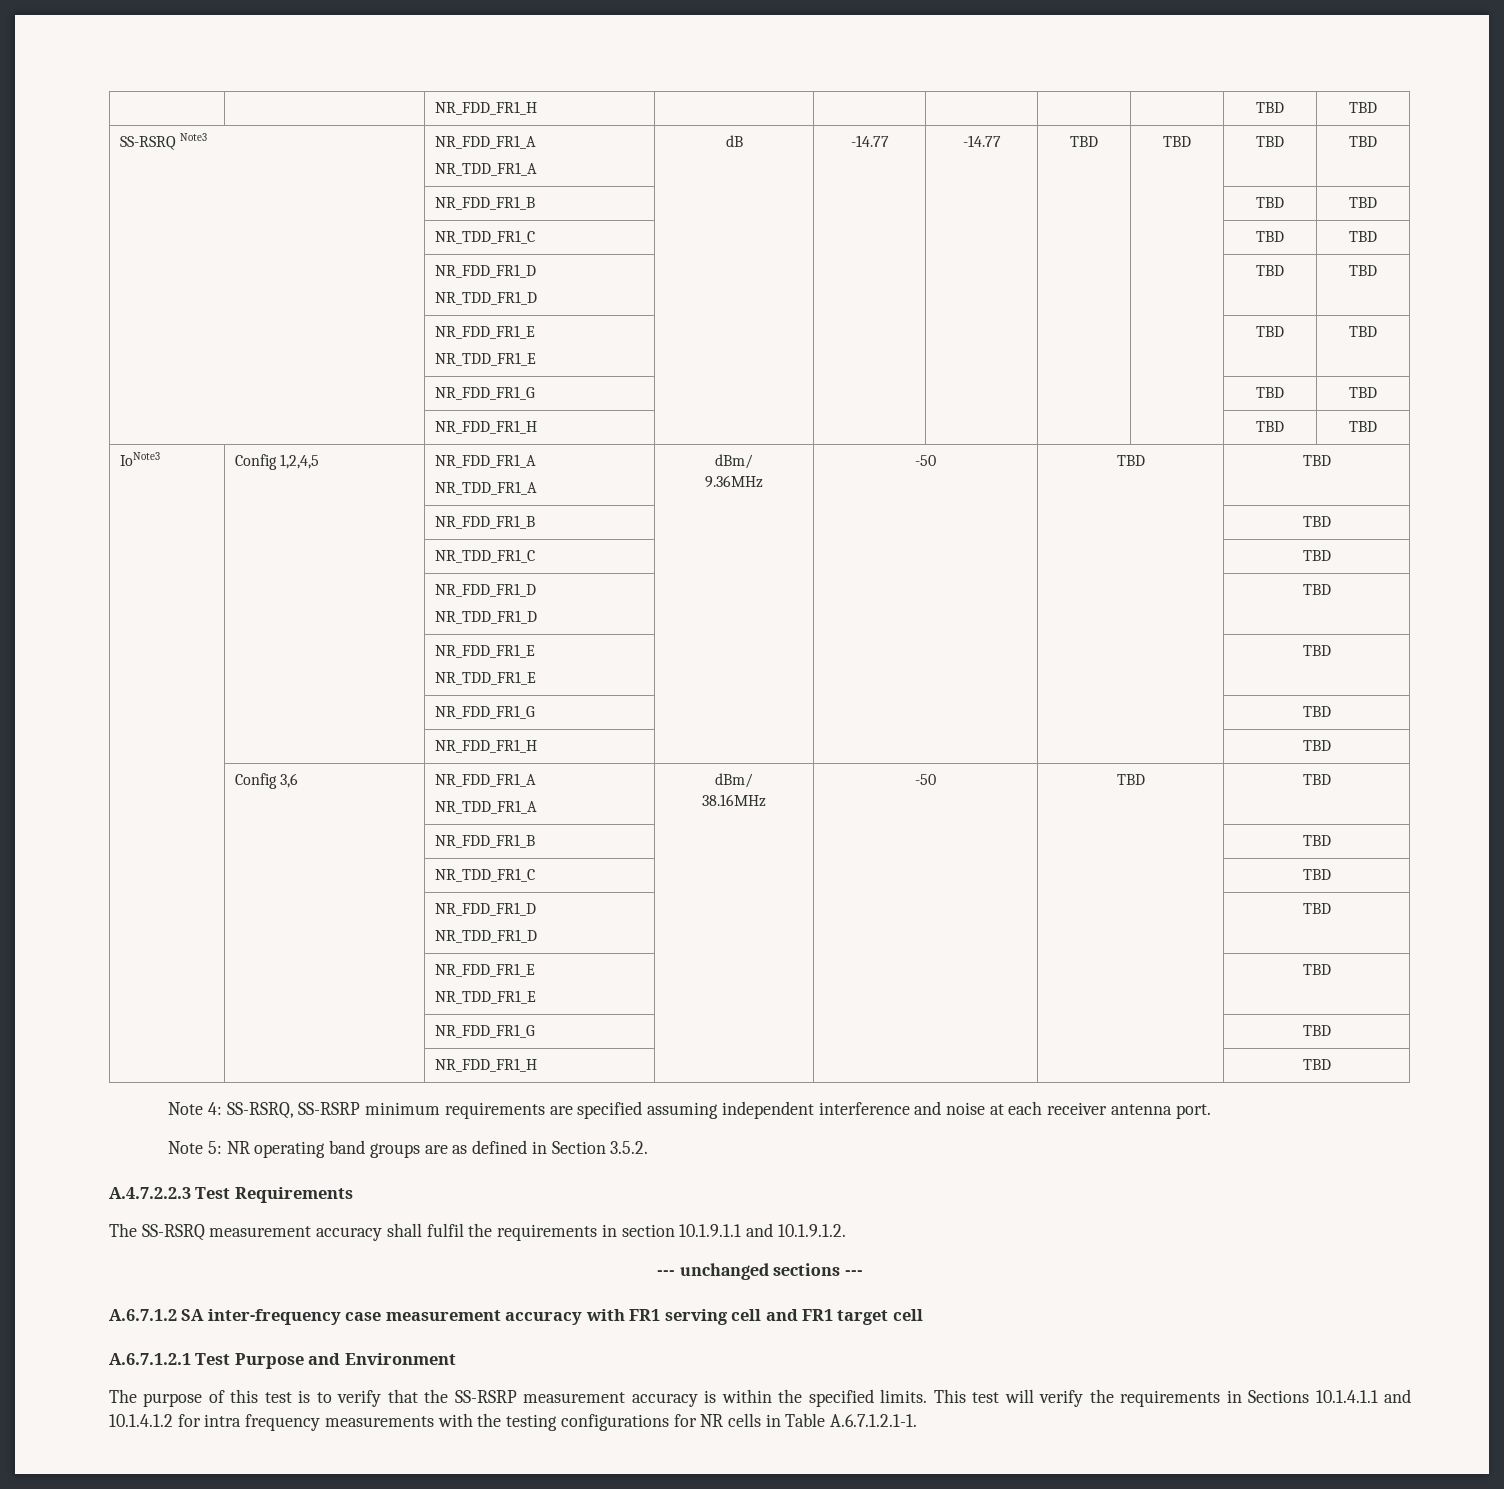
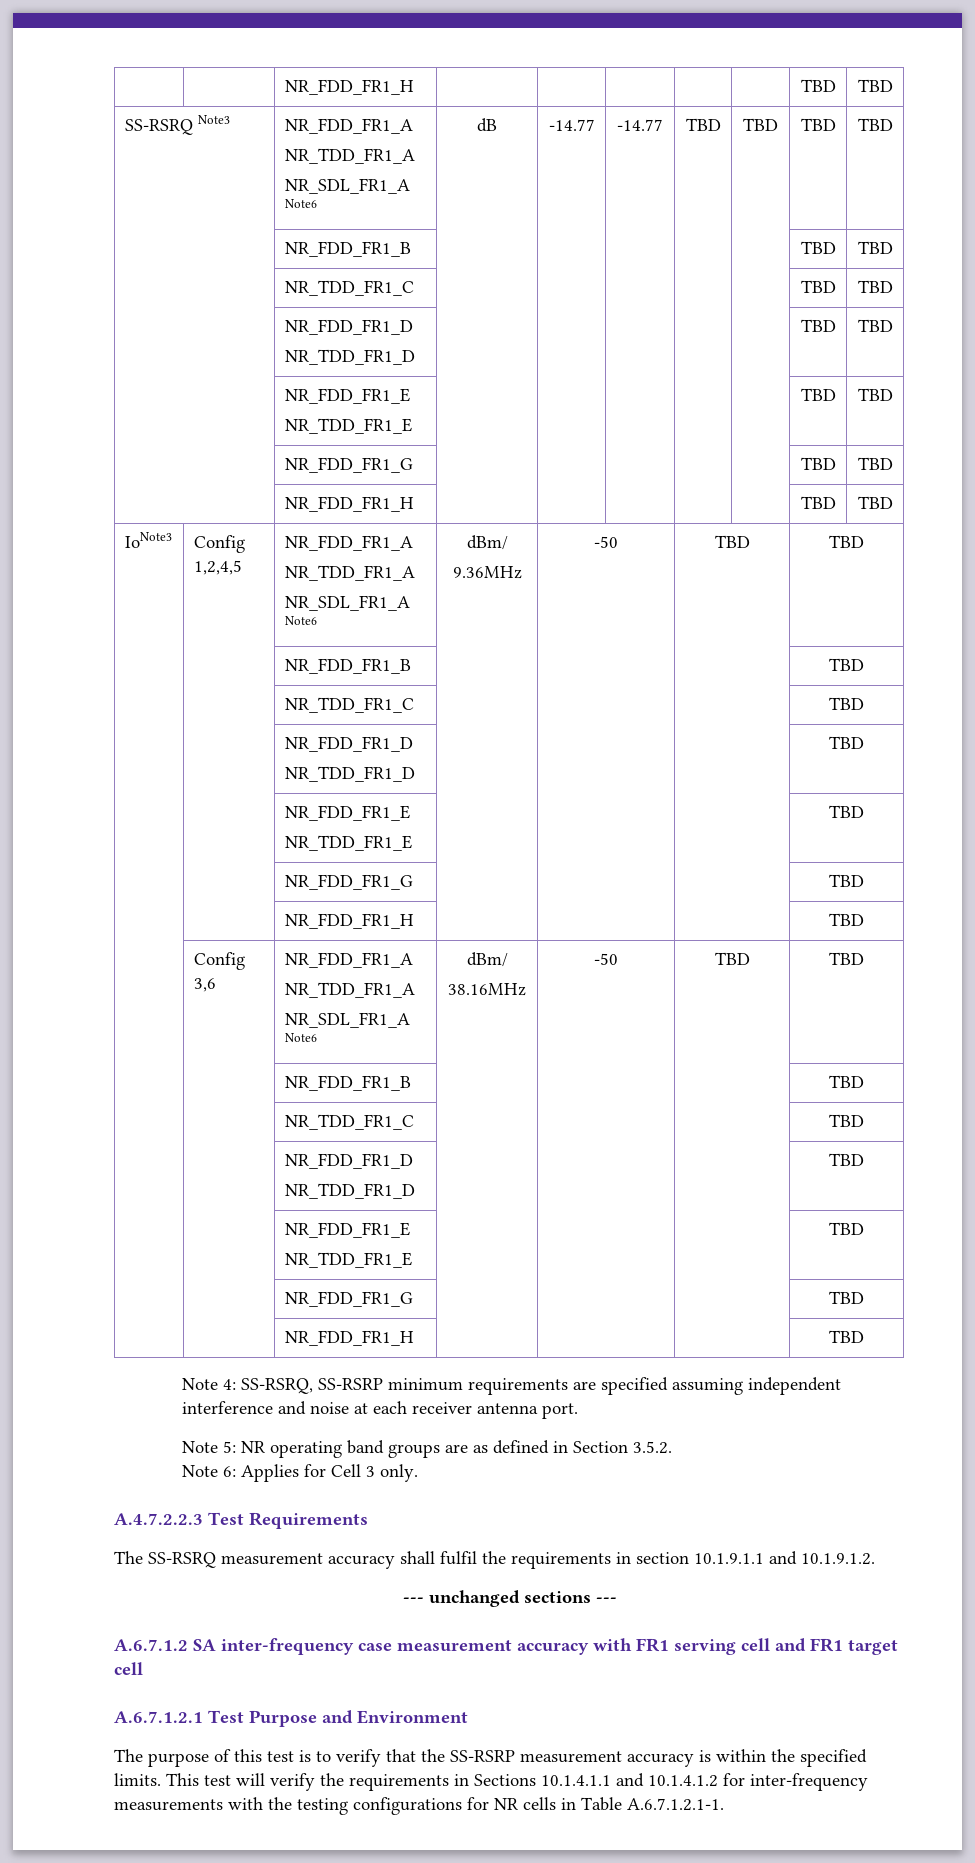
(537, 169) none -> [284,178,410,194] [284,199,317,208] // NR_SDL_FR1_A Note6
(537, 488) none -> [284,595,410,611] [284,616,317,625] // NR_SDL_FR1_A Note6
(537, 807) none -> [284,1012,410,1028] [284,1033,317,1042] // NR_SDL_FR1_A Note6
(649, 1147) none -> [182,1464,419,1482] // Note 6: Applies for Cell 3 only.
[204,1414,321,1431] intra frequency -> [750,1773,868,1791] inter-frequency

